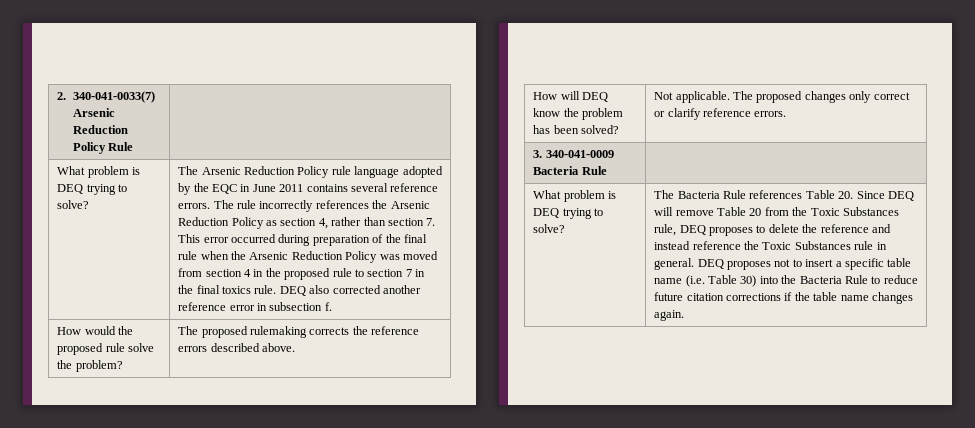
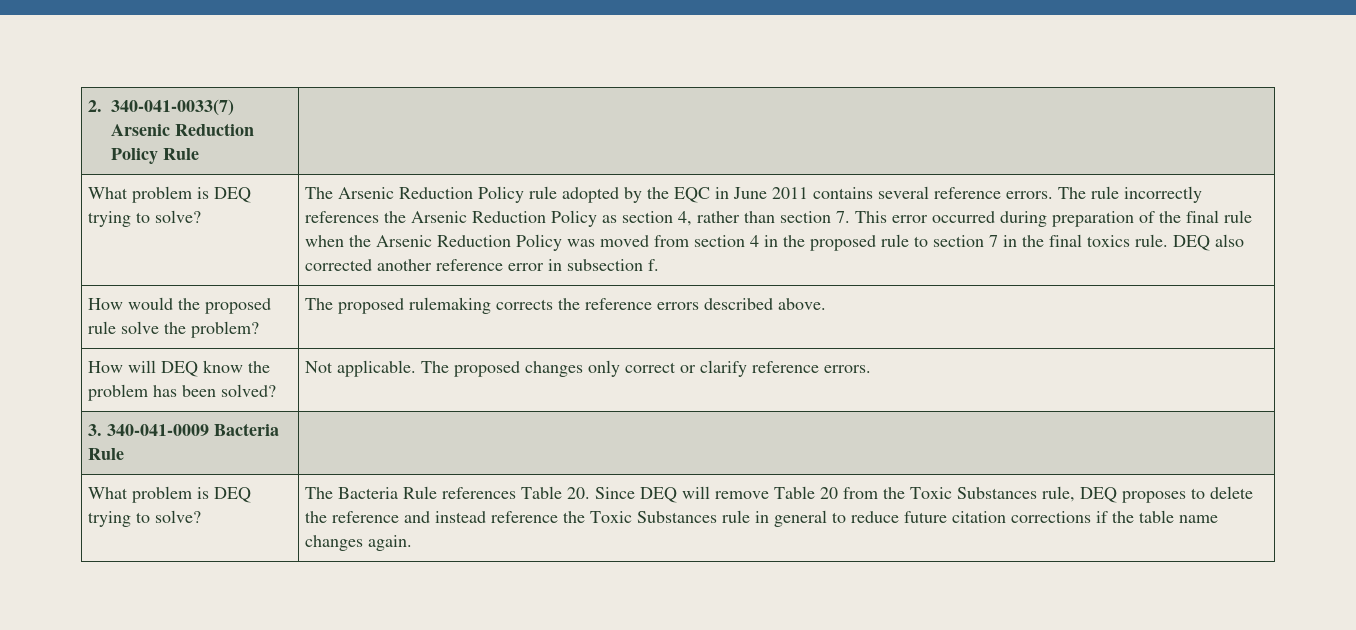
[354,166,400,178] language -> (558, 192) none
[654,258,912,270] [654,275,868,287] general. DEQ proposes not to insert a specific table name (i.e. Table 30) into the Bacteria Rule -> [774,510,828,527] general

